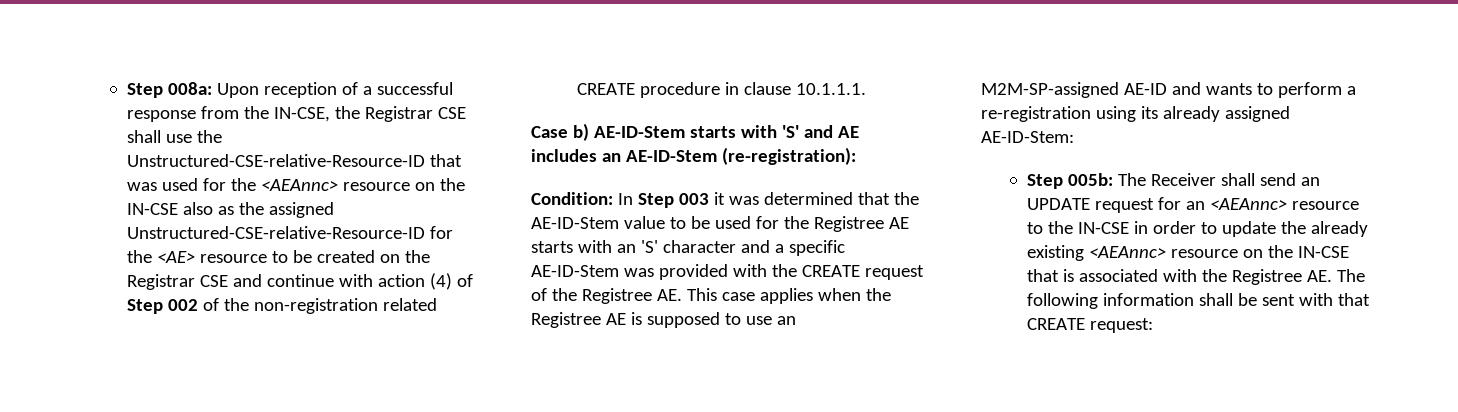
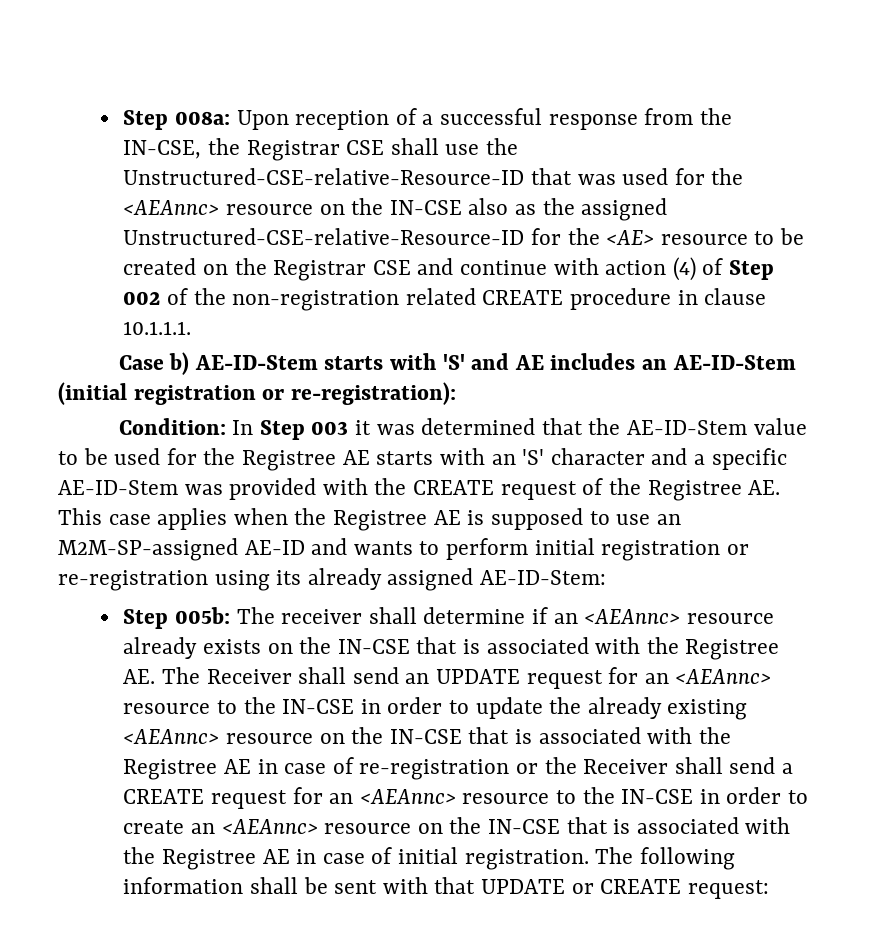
[721,147,856,165] (re-registration): -> [58,382,456,405] (initial registration or re-registration):
[1346,86,1356,95] a -> [534,538,749,561] initial registration or
(1146, 179) none -> [281,607,774,624] [123,637,780,660] [123,667,200,684] receiver shall determine if an <AEAnnc> resource already exists on the IN-CSE that is associated with the Registree AE. The
[1306,270,1332,282] AE. -> [223,757,794,780] [123,787,809,809] [123,817,791,834] [123,847,589,870] AE in case of re-registration or the Receiver shall send a CREATE request for an <AEAnnc> resource to the IN-CSE in order to create an <AEAnnc> resource on the IN-CSE that is associated with the Registree AE in case of initial registration.
(1370, 299) none -> [481,879,594,894] UPDATE or

